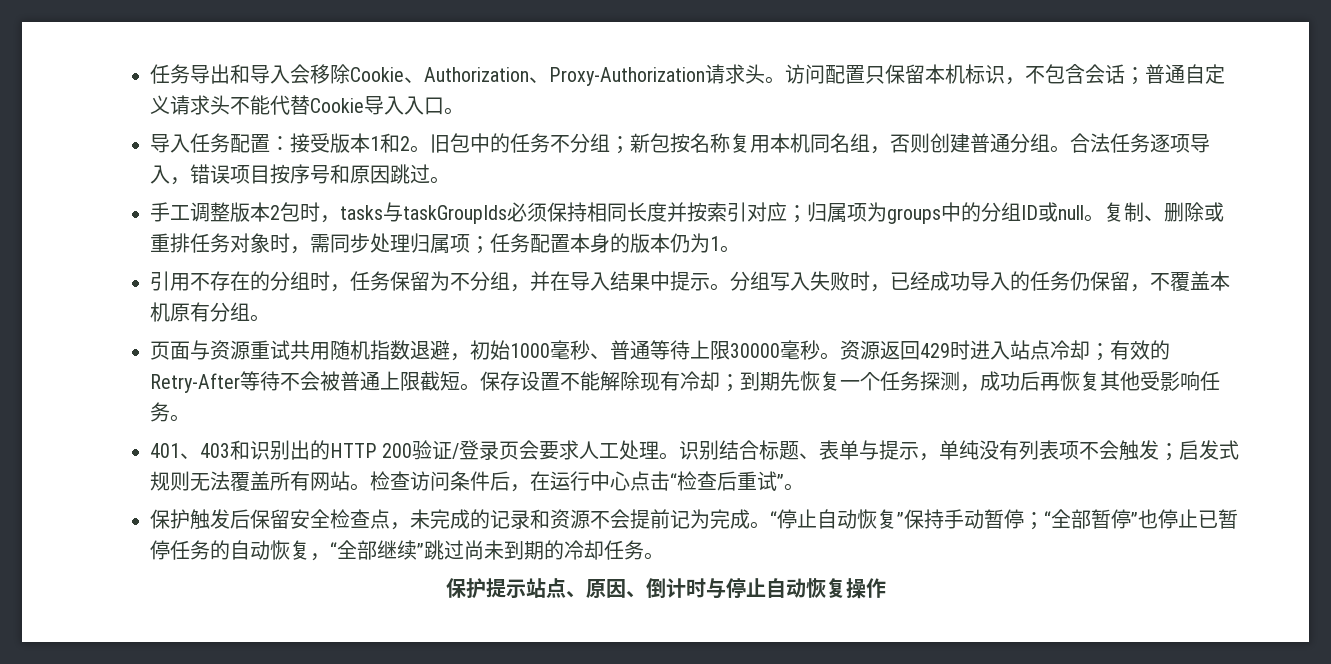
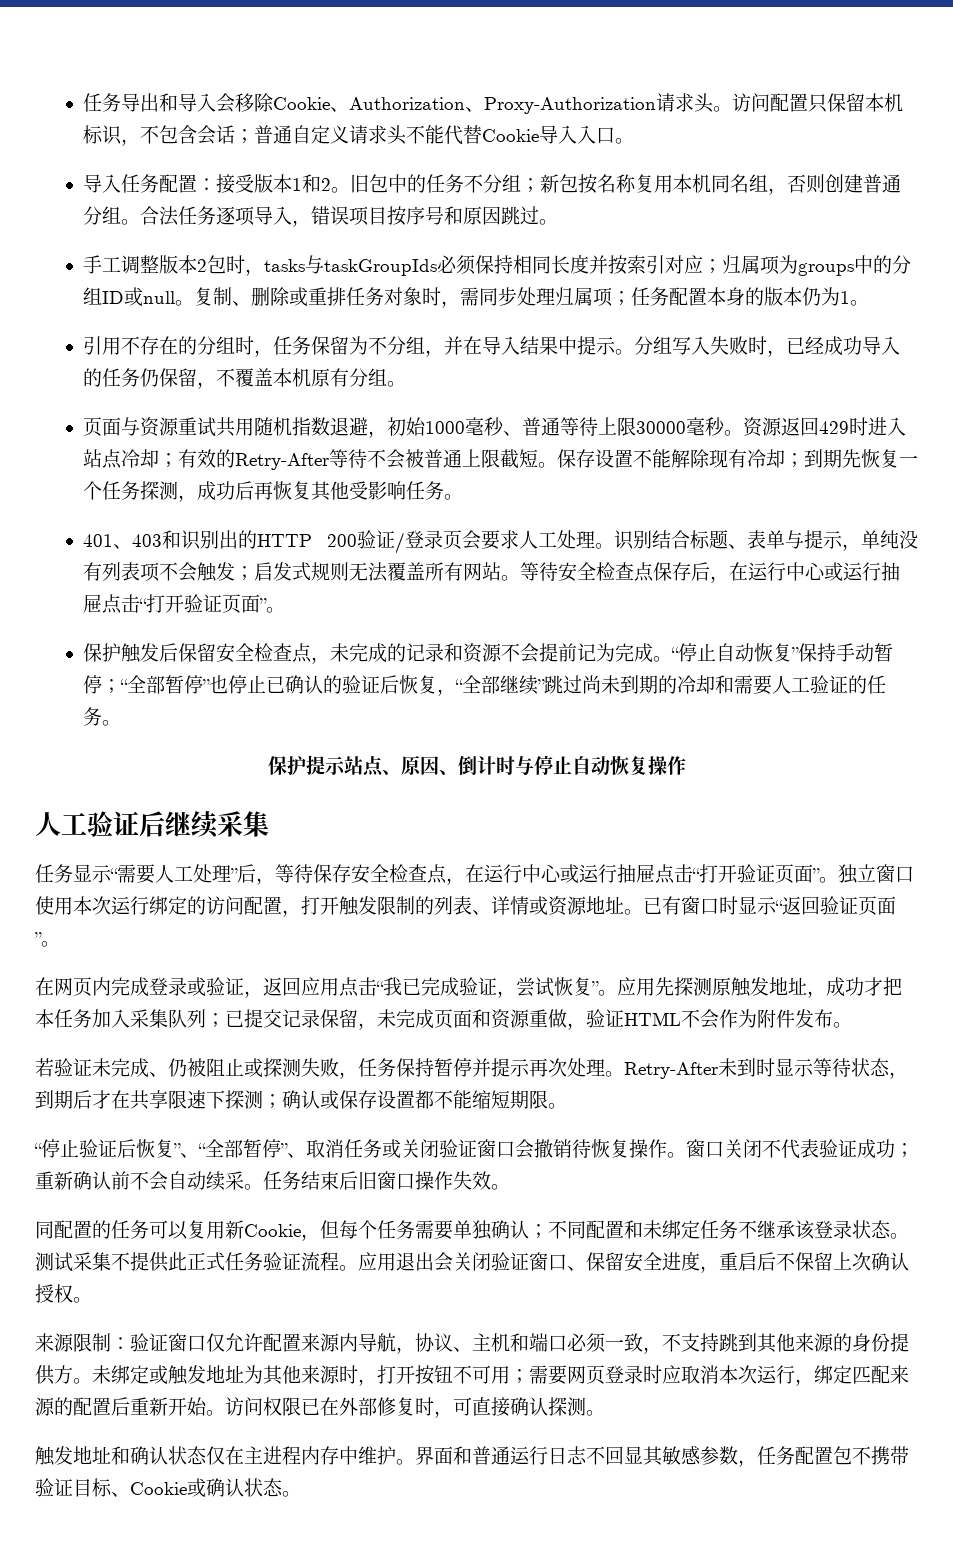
[369,471,777,492] 检查访问条件后，在运行中心点击“检查后重试 -> [519,562,900,583] [82,594,260,614] 等待安全检查点保存后，在运行中心或运行抽屉点击“打开验证页面
[1217,509,1238,529] [149,540,270,560] 暂停任务的自动 -> [284,675,399,694] 确认的验证后
(604, 550) none -> [714,675,867,695] 和需要人工验证的
(886, 588) none -> [35,811,269,838] [35,864,914,885] [35,896,896,917] [35,932,60,947] [35,977,902,998] [35,1009,852,1030] [35,1058,908,1079] [35,1090,567,1110] [34,1139,914,1159] [35,1171,510,1191] [35,1220,909,1241] [35,1252,909,1273] [35,1284,92,1303] [35,1333,909,1354] [35,1365,909,1386] [35,1397,605,1418] [35,1446,909,1467] [35,1478,301,1498] // 人工验证后继续采集 // 任务显示“需要人工处理”后，等待保存安全检查点，在运行中心或运行抽屉点击“打开验证页面”。独立窗口使用本次运行绑定的访问配置，打开触发限制的列表、详情或资源地址。已有窗口时显示“返回验证页面”。 // 在网页内完成登录或验证，返回应用点击“我已完成验证，尝试恢复”。应用先探测原触发地址，成功才把本任务加入采集队列；已提交记录保留，未完成页面和资源重做，验证HTML不会作为附件发布。 // 若验证未完成、仍被阻止或探测失败，任务保持暂停并提示再次处理。Retry-After未到时显示等待状态，到期后才在共享限速下探测；确认或保存设置都不能缩短期限。 // “停止验证后恢复”、“全部暂停”、取消任务或关闭验证窗口会撤销待恢复操作。窗口关闭不代表验证成功；重新确认前不会自动续采。任务结束后旧窗口操作失效。 // 同配置的任务可以复用新Cookie，但每个任务需要单独确认；不同配置和未绑定任务不继承该登录状态。测试采集不提供此正式任务验证流程。应用退出会关闭验证窗口、保留安全进度，重启后不保留上次确认授权。 // 来源限制：验证窗口仅允许配置来源内导航，协议、主机和端口必须一致，不支持跳到其他来源的身份提供方。未绑定或触发地址为其他来源时，打开按钮不可用；需要网页登录时应取消本次运行，绑定匹配来源的配置后重新开始。访问权限已在外部修复时，可直接确认探测。 // 触发地址和确认状态仅在主进程内存中维护。界面和普通运行日志不回显其敏感参数，任务配置包不携带验证目标、Cookie或确认状态。

